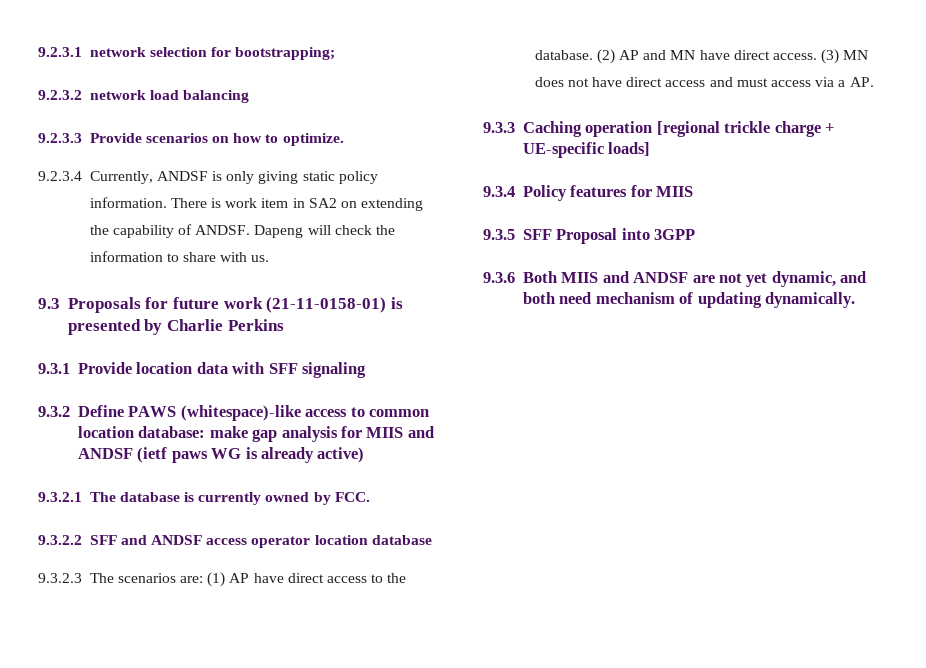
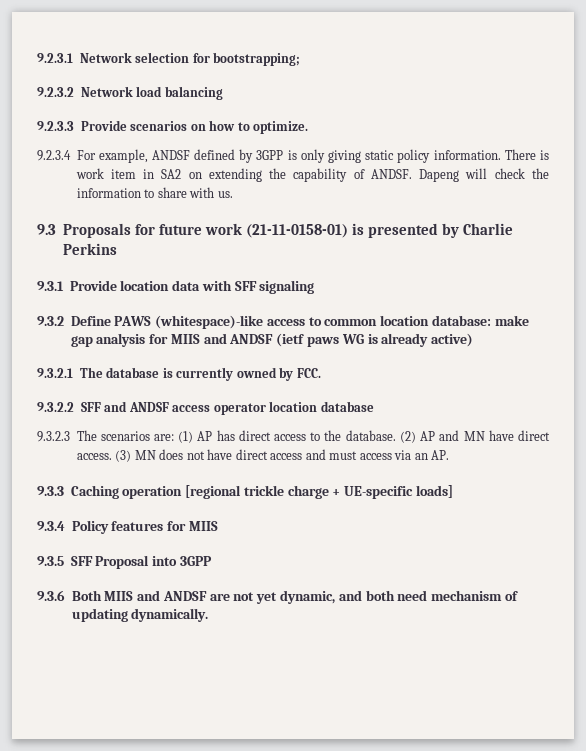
[89,47,146,57] network -> [79,52,132,63] Network
[89,90,146,100] network -> [80,86,133,97] Network
[89,171,208,184] Currently, ANDSF -> [76,149,284,163] For example, ANDSF defined by 3GPP
[253,573,284,583] have -> [216,430,235,441] has
[838,80,846,87] a -> [414,453,428,460] an

